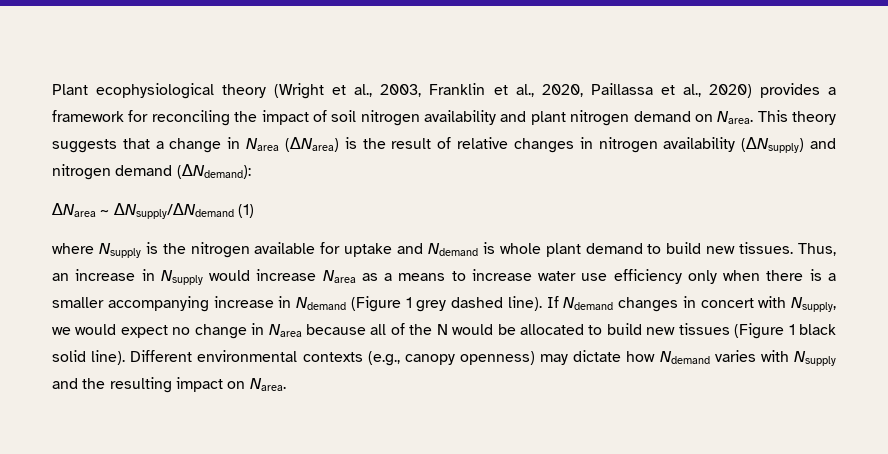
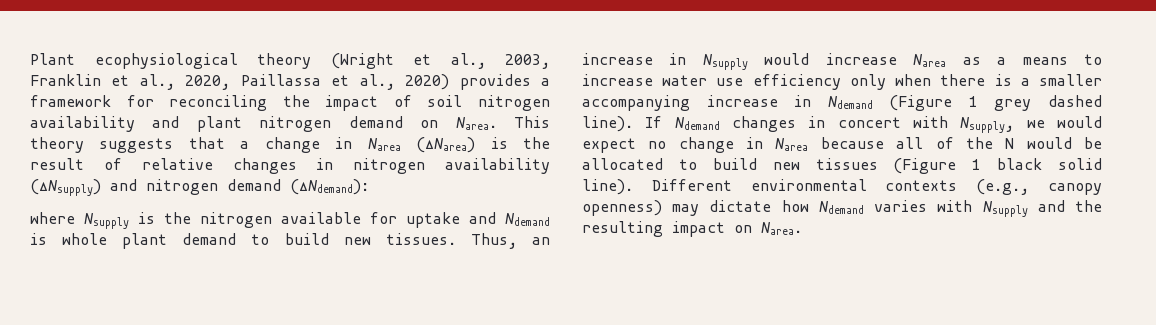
[51,203,254,219] // ∆Narea ~ ∆Nsupply/∆Ndemand (1) -> (369, 187) none

